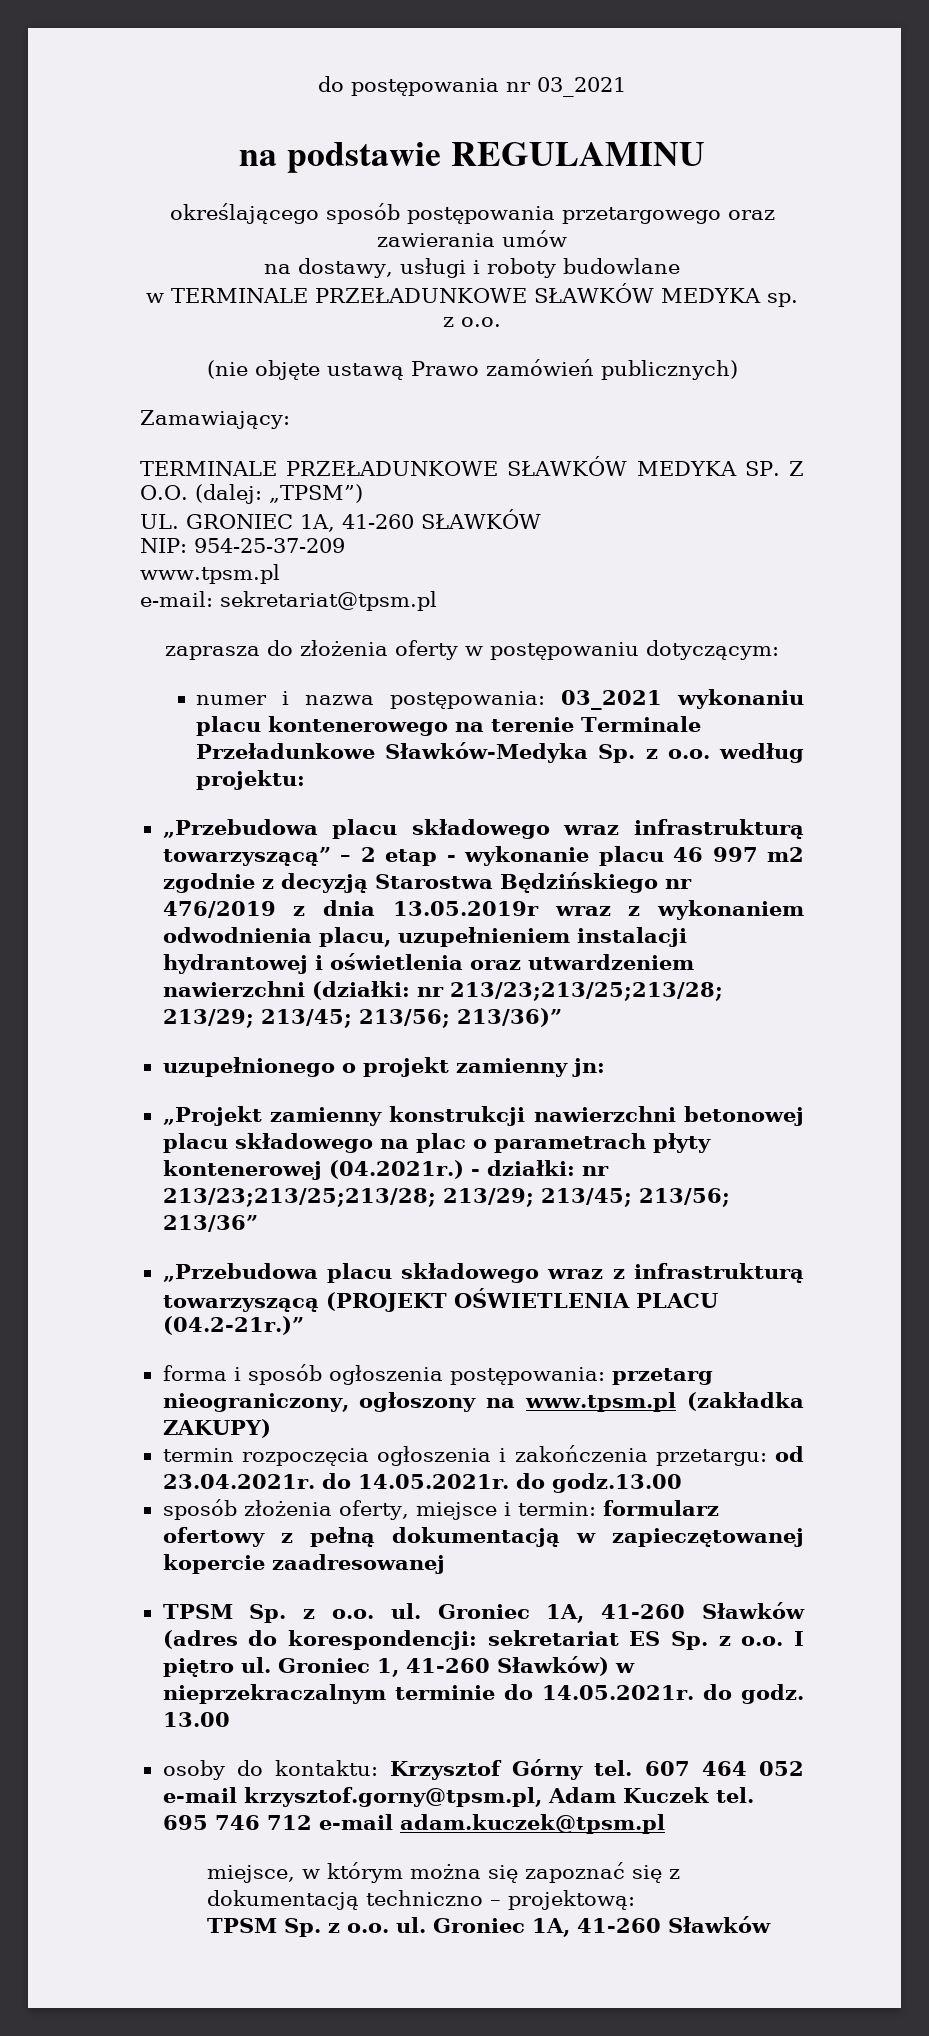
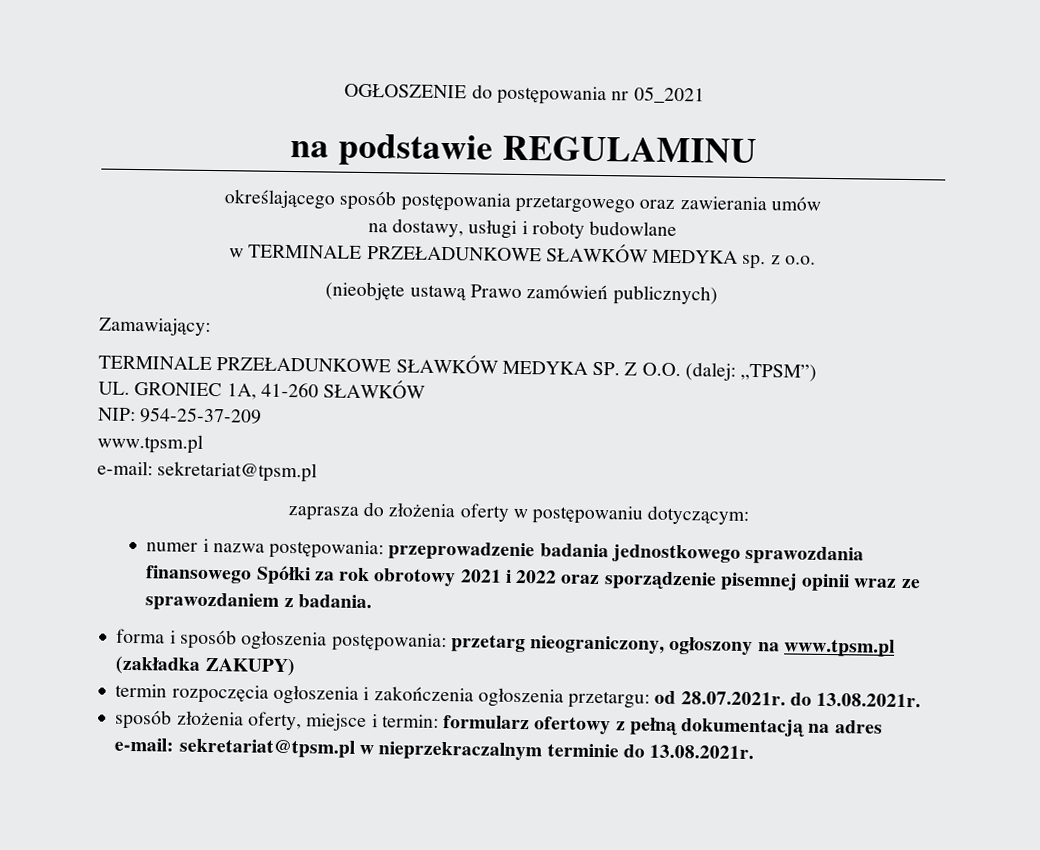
(318, 84) none -> [344,83,468,99] OGŁOSZENIE
[537,77,626,97] 03_2021 -> [633,86,705,104] 05_2021
[206,360,320,380] (nie objęte -> [325,281,406,301] (nieobjęte
[561,689,805,710] [196,716,702,736] [196,742,804,763] [196,770,306,790] [162,819,804,839] [162,846,804,866] [162,872,692,893] [162,900,804,920] [162,927,687,947] [162,953,694,974] [162,981,723,1001] [162,1008,562,1028] [162,1057,605,1077] [162,1106,804,1126] [162,1133,711,1153] [162,1160,609,1180] [162,1188,730,1207] [162,1215,258,1232] [162,1263,805,1283] [162,1288,718,1312] [162,1316,304,1335] 03_2021 wykonaniu placu kontenerowego na terenie Terminale Przeładunkowe Sławków-Medyka Sp. z o.o. według projektu: // „Przebudowa placu składowego wraz infrastrukturą towarzyszącą” – 2 etap - wykonanie placu 46 997 m2 zgodnie z decyzją Starostwa Będzińskiego nr 476/2019 z dnia 13.05.2019r wraz z wykonaniem odwodnienia placu, uzupełnieniem instalacji hydrantowej i oświetlenia oraz utwardzeniem nawierzchni (działki: nr 213/23;213/25;213/28; 213/29; 213/45; 213/56; 213/36)” // uzupełnionego o projekt zamienny jn: // „Projekt zamienny konstrukcji nawierzchni betonowej placu składowego na plac o parametrach płyty kontenerowej (04.2021r.) - działki: nr 213/23;213/25;213/28; 213/29; 213/45; 213/56; 213/36” // „Przebudowa placu składowego wraz z infrastrukturą towarzyszącą (PROJEKT OŚWIETLENIA PLACU (04.2-21r.)” -> [388,541,865,565] [145,565,921,592] [145,592,372,611] przeprowadzenie badania jednostkowego sprawozdania finansowego Spółki za rok obrotowy 2021 i 2022 oraz sporządzenie pisemnej opinii wraz ze sprawozdaniem z badania.
(648, 1453) none -> [477,687,564,708] ogłoszenia
[162,1473,683,1493] 23.04.2021r. do 14.05.2021r. do godz.13.00 -> [680,691,922,708] 28.07.2021r. do 13.08.2021r.
[575,1528,805,1547] [162,1554,445,1574] [162,1602,805,1623] [162,1630,804,1650] [162,1656,635,1677] [162,1684,805,1704] [162,1712,230,1727] [162,1759,804,1780] [162,1787,754,1807] [162,1814,665,1834] [206,1862,680,1883] [206,1890,635,1910] [206,1916,771,1937] w zapieczętowanej kopercie zaadresowanej // TPSM Sp. z o.o. ul. Groniec 1A, 41-260 Sławków (adres do korespondencji: sekretariat ES Sp. z o.o. I piętro ul. Groniec 1, 41-260 Sławków) w nieprzekraczalnym terminie do 14.05.2021r. do godz. 13.00 // osoby do kontaktu: Krzysztof Górny tel. 607 464 052 e-mail krzysztof.gorny@tpsm.pl, Adam Kuczek tel. 695 746 712 e-mail adam.kuczek@tpsm.pl // miejsce, w którym można się zapoznać się z dokumentacją techniczno – projektową: // TPSM Sp. z o.o. ul. Groniec 1A, 41-260 Sławków -> [808,720,883,734] [114,737,755,761] na adres e-mail: sekretariat@tpsm.pl w nieprzekraczalnym terminie do 13.08.2021r.

